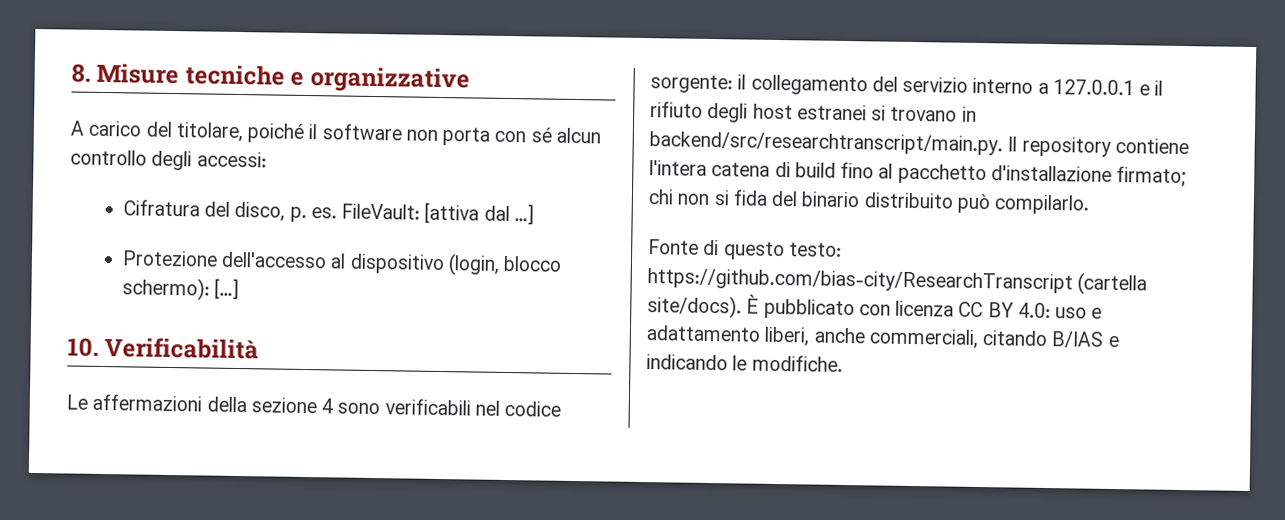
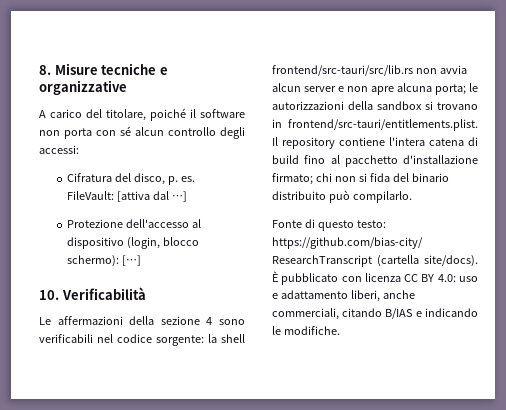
[737,74,1164,96] [650,101,867,123] il collegamento del servizio interno a 127.0.0.1 e il rifiuto degli host estranei -> [208,334,245,343] [272,65,467,76] [272,83,478,95] [272,101,422,110] la shell frontend/src-tauri/src/lib.rs non avvia alcun server e non apre alcuna porta; le autorizzazioni della sandbox
[649,131,1003,156] backend/src/researchtranscript/main.py. -> [288,119,478,131] frontend/src-tauri/entitlements.plist.

